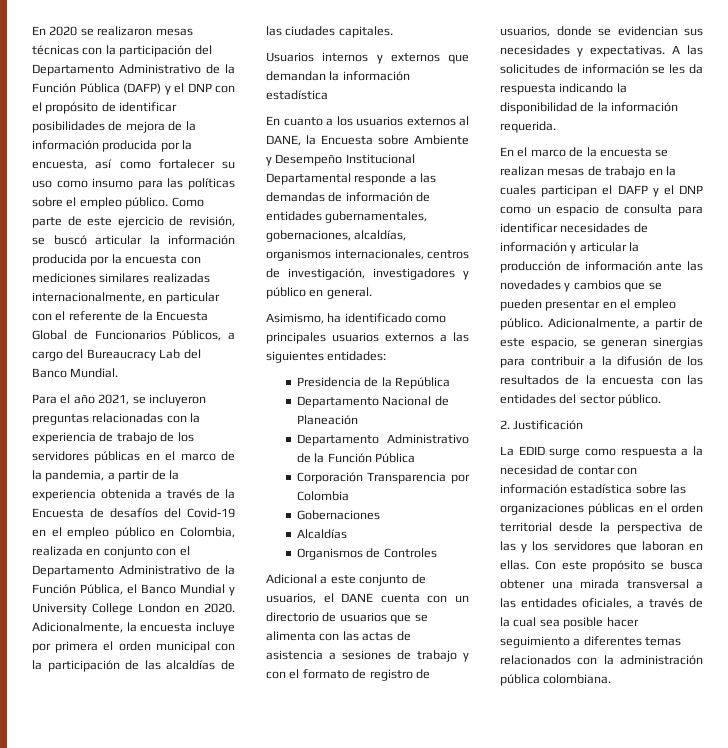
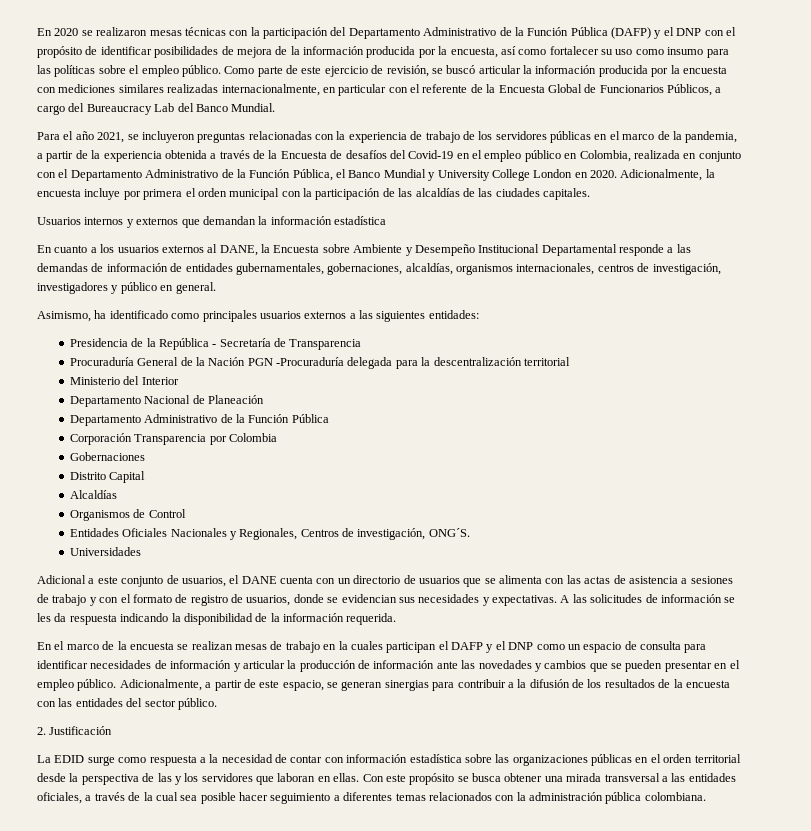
(450, 383) none -> [212,338,362,350] [69,357,570,369] [69,376,179,385] - Secretaría de Transparencia // Procuraduría General de la Nación PGN -Procuraduría delegada para la descentralización territorial // Ministerio del Interior
(380, 515) none -> [69,471,146,483] // Distrito Capital
[383,548,437,558] Controles -> [148,509,186,518] [69,528,470,540] [69,547,141,556] Control // Entidades Oficiales Nacionales y Regionales, Centros de investigación, ONG´S. // Universidades

